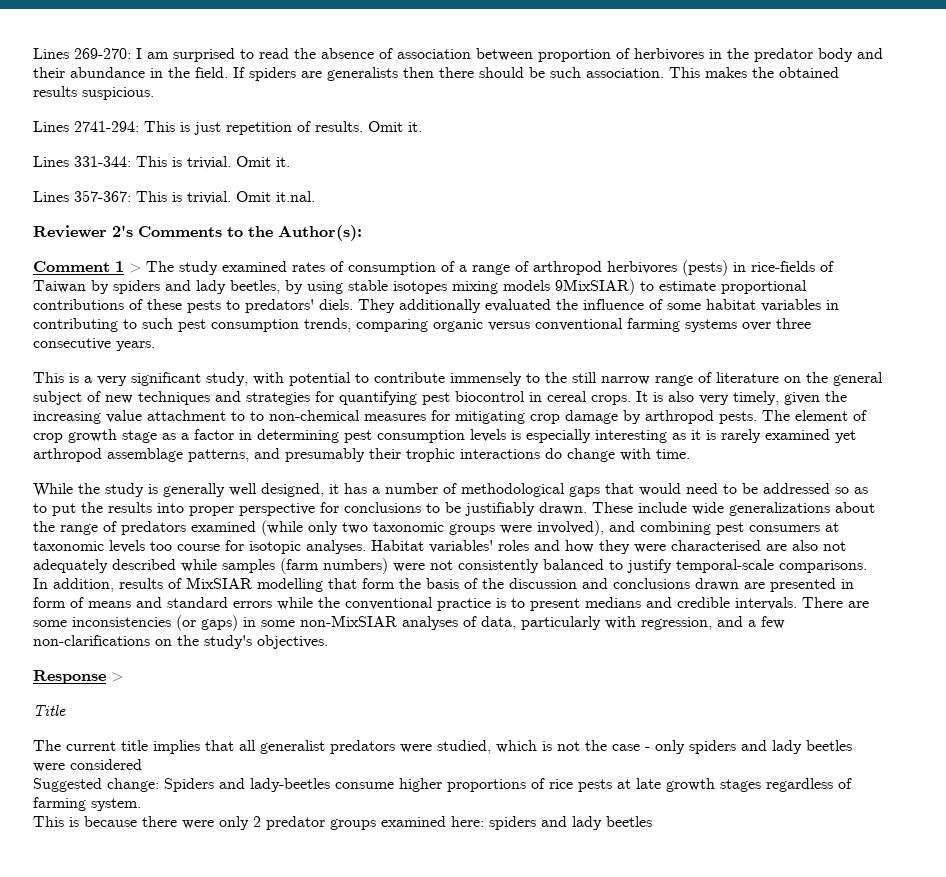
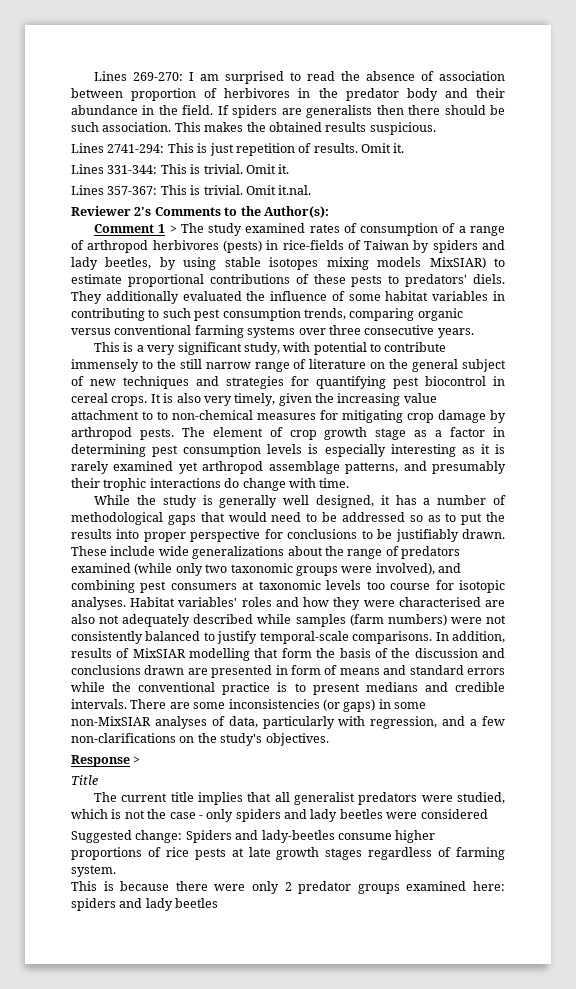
[555,279,635,295] 9MixSIAR) -> [429,257,486,269] MixSIAR)

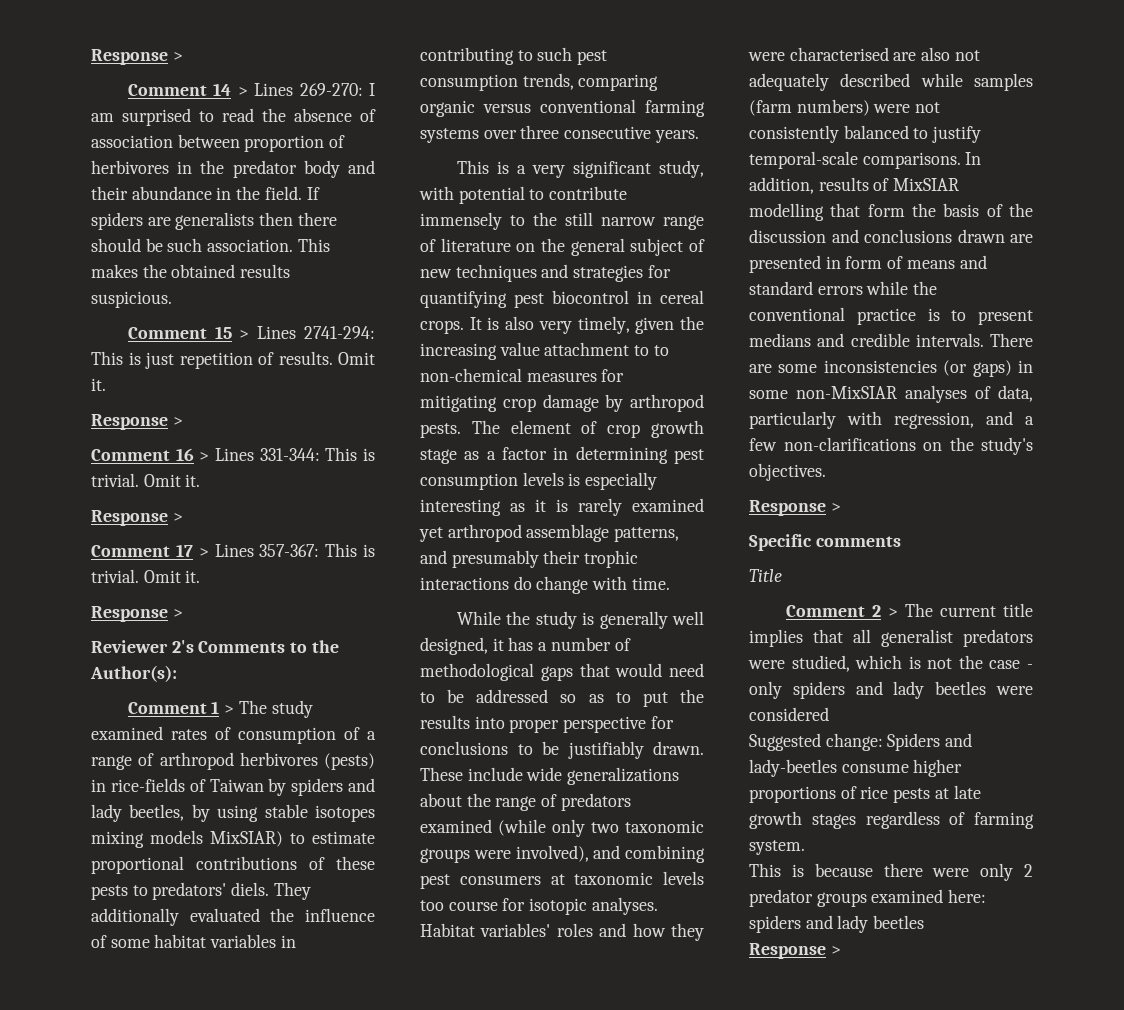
(94, 76) none -> [91,49,183,65] [127,83,248,96] Response > // Comment 14 >
(436, 128) none -> [127,326,250,339] Comment 15 >
(405, 148) none -> [91,414,183,430] [91,448,210,461] Response > // Comment 16 >
(290, 169) none -> [91,510,183,526] [91,544,209,557] Response > // Comment 17 >
[278,185,312,195] it.nal. -> [185,570,201,583] [91,606,183,622] it. // Response >
(141, 760) none -> [749,534,901,551] // Specific comments
(98, 780) none -> [785,605,898,617] Comment 2 >
(219, 903) none -> [749,943,841,959] // Response >

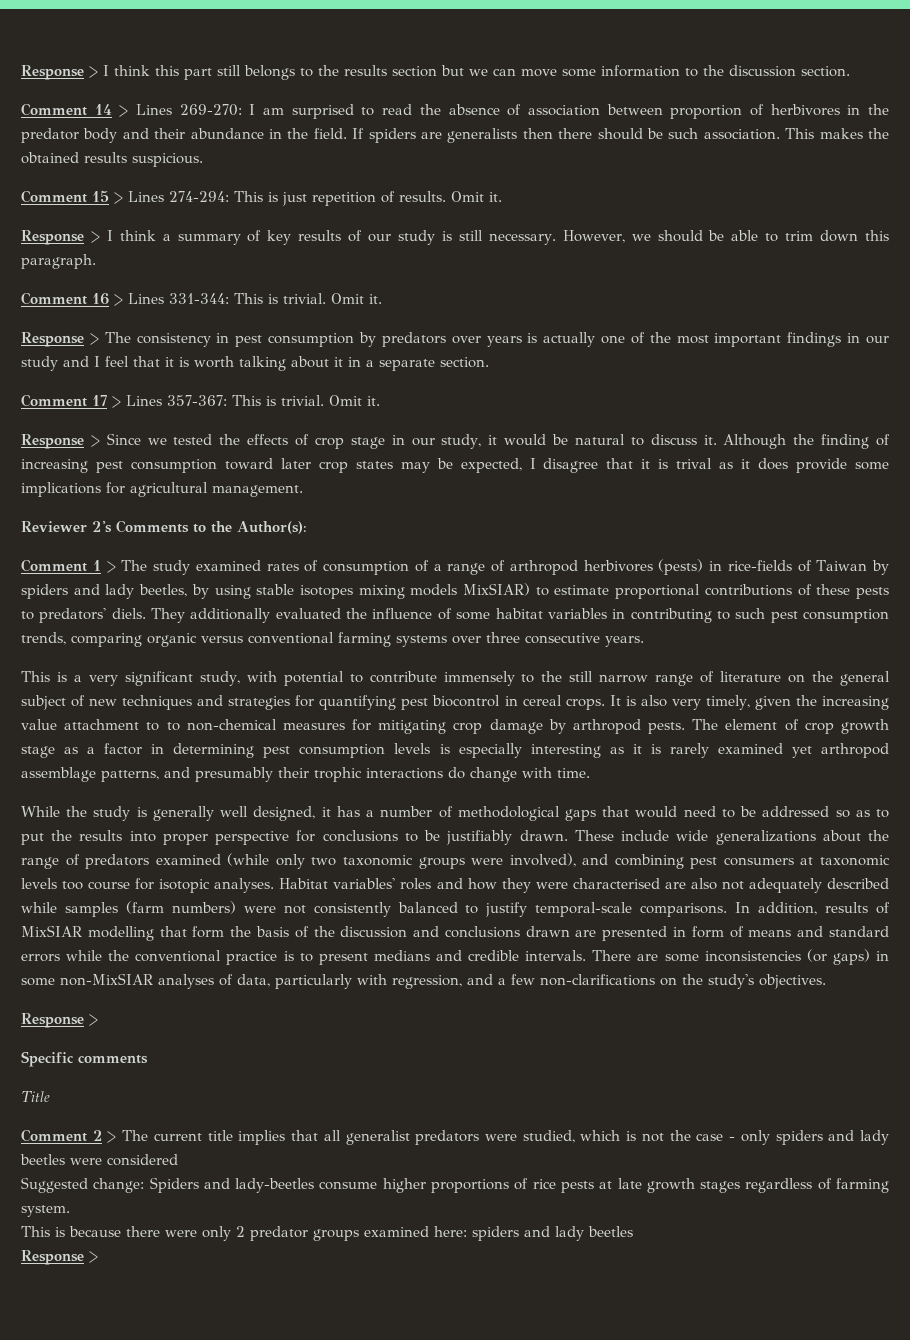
[91,49,183,65] Response > -> [21,65,850,80] Response > I think this part still belongs to the results section but we can move some information to the discussion section.
[304,326,375,339] 2741-294: -> [169,191,229,202] 274-294:
(183, 421) none -> [106,230,890,245] [21,254,96,269] I think a summary of key results of our study is still necessary. However, we should be able to trim down this paragraph.
(183, 517) none -> [104,332,890,347] [21,356,489,371] The consistency in pest consumption by predators over years is actually one of the most important findings in our study and I feel that it is worth talking about it in a separate section.
(183, 613) none -> [106,433,890,449] [21,458,890,473] [21,482,303,497] Since we tested the effects of crop stage in our study, it would be natural to discuss it. Although the finding of increasing pest consumption toward later crop states may be expected, I disagree that it is trival as it does provide some implications for agricultural management.

